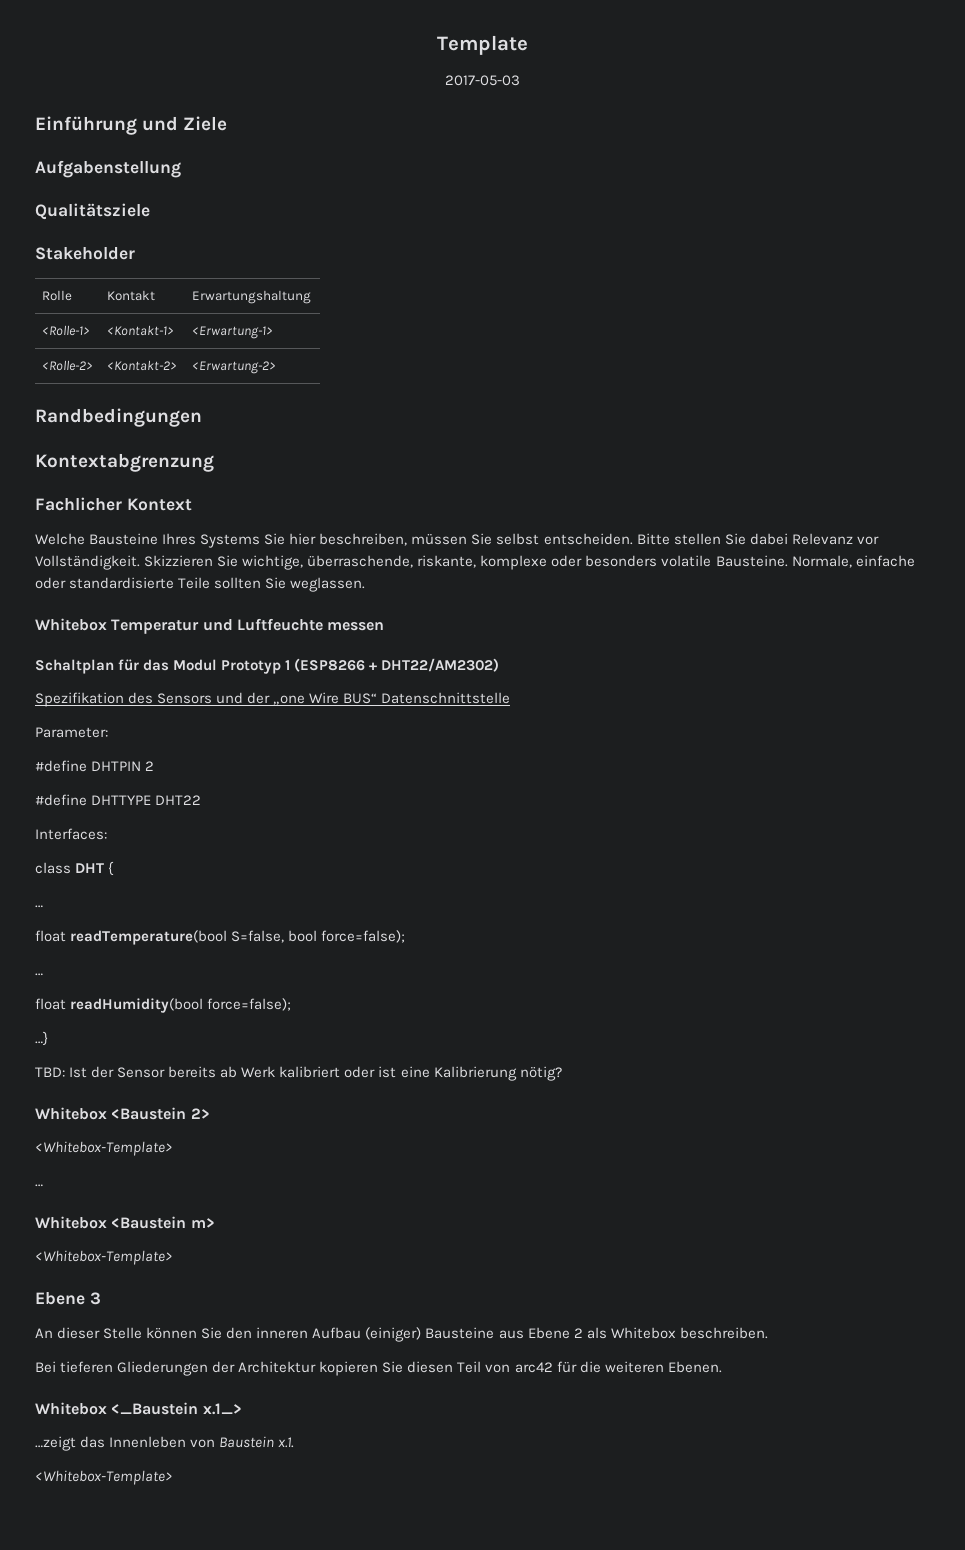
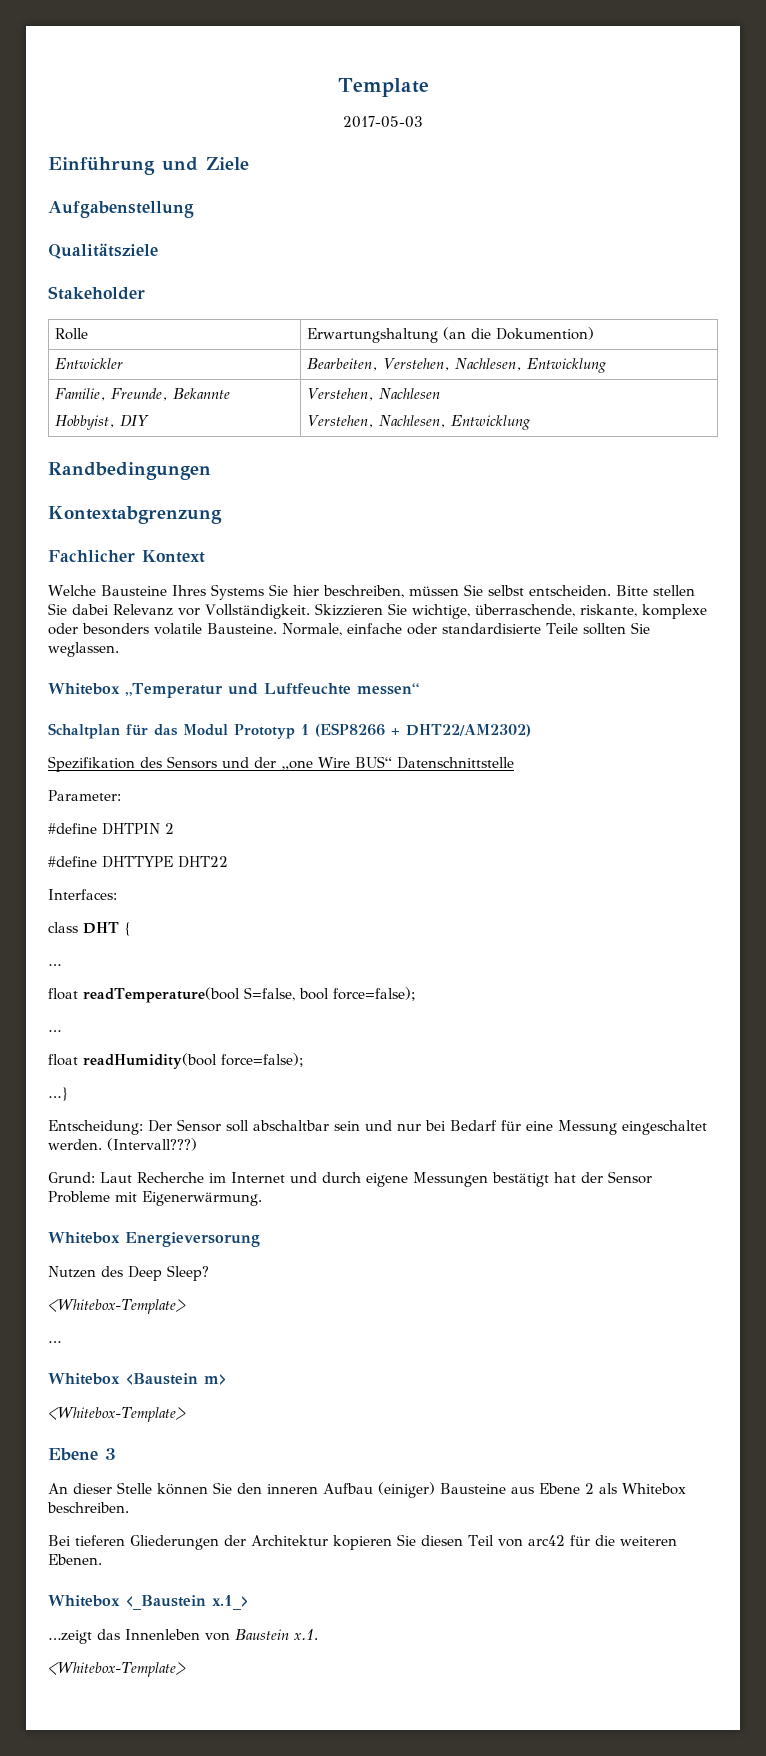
[106,290,155,301] [191,290,311,304] [41,325,90,336] [106,325,174,336] [191,326,273,339] [41,360,93,371] [106,360,177,371] [191,361,276,374] Kontakt | Erwartungshaltung // <Rolle-1> | <Kontakt-1> | <Erwartung-1> // <Rolle-2> | <Kontakt-2> | <Erwartung-2> -> [307,327,595,343] [55,358,124,369] [307,358,608,373] [55,388,231,401] [55,415,150,430] [307,388,441,401] [307,415,532,430] Erwartungshaltung (an die Dokumention) // Entwickler | Bearbeiten, Verstehen, Nachlesen, Entwicklung // Familie, Freunde, Bekannte // Hobbyist, DIY | Verstehen, Nachlesen // Verstehen, Nachlesen, Entwicklung
[111,619,200,634] Temperatur -> [125,683,223,698] „Temperatur
[327,622,385,631] messen -> [356,683,419,695] messen“
[35,1066,562,1081] [35,1107,210,1120] TBD: Ist der Sensor bereits ab Werk kalibriert oder ist eine Kalibrierung nötig? // Whitebox <Baustein 2> -> [48,1119,707,1135] [48,1138,197,1151] [48,1171,652,1187] [48,1191,262,1206] [48,1232,260,1247] [48,1265,209,1281] Entscheidung: Der Sensor soll abschaltbar sein und nur bei Bedarf für eine Messung eingeschaltet werden. (Intervall???) // Grund: Laut Recherche im Internet und durch eigene Messungen bestätigt hat der Sensor Probleme mit Eigenerwärmung. // Whitebox Energieversorung // Nutzen des Deep Sleep?

